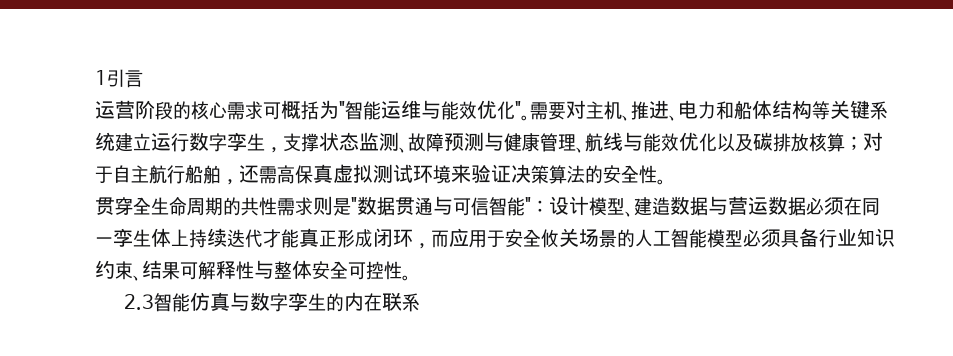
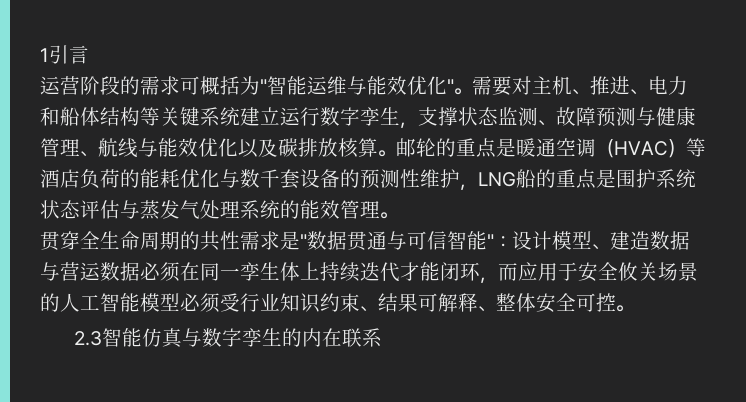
[191,101,227,120] 核心 -> (140, 85) none
[845,132,883,151] [95,164,657,185] ；对于自主航行船舶，还需高保真虚拟测试环境来验证决策算法的安全性 -> [378,138,706,158] [40,169,696,190] [40,200,380,220] 。邮轮的重点是暖通空调（HVAC）等酒店负荷的能耗优化与数千套设备的预测性维护，LNG船的重点是围护系统状态评估与蒸发气处理系统的能效管理
[313,196,333,215] 则 -> (280, 240) none
[299,228,373,248] 真正形成 -> (440, 271) none
[781,228,819,248] 具备 -> [220,293,240,312] 受
[236,260,274,280] 性与 -> [478,306,496,312] 、
[384,261,402,280] 性 -> (616, 302) none

